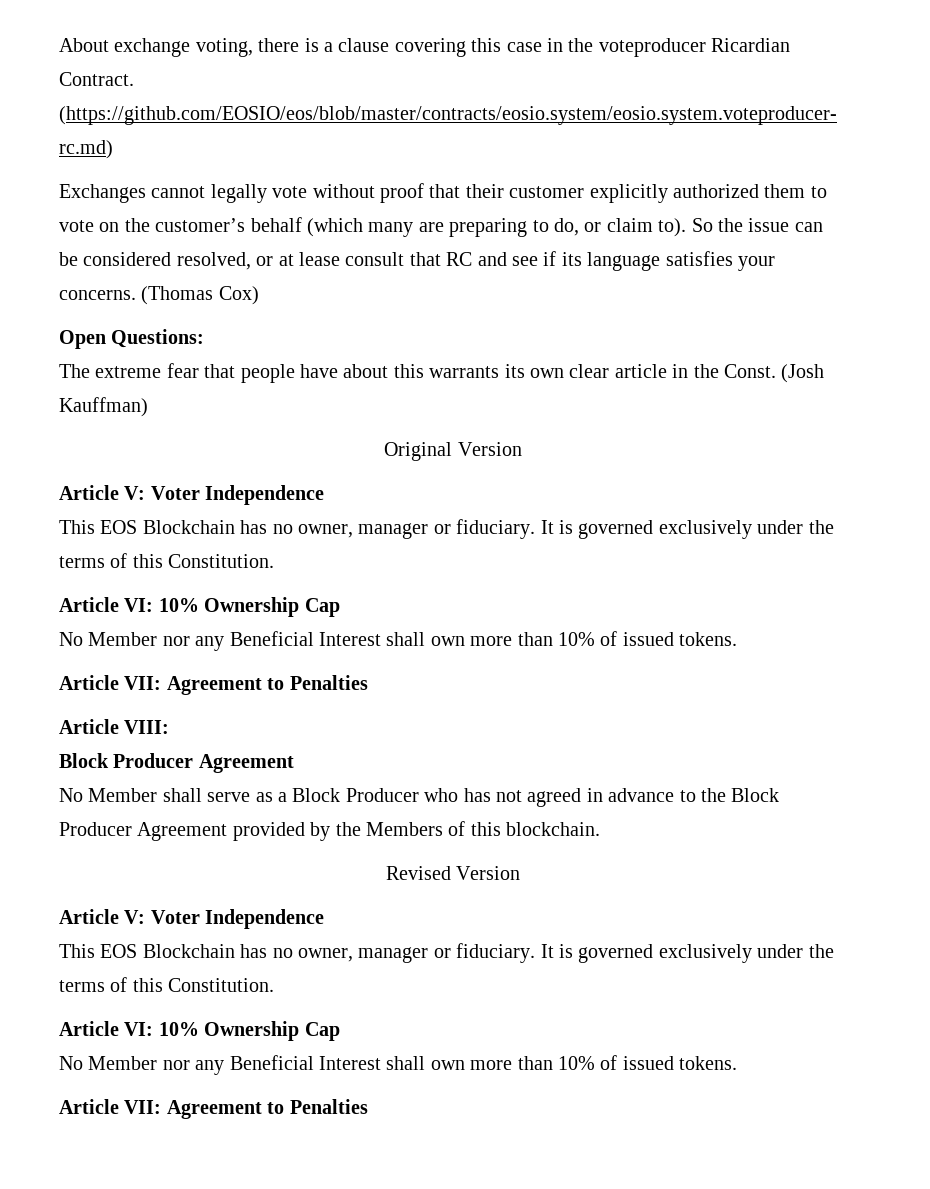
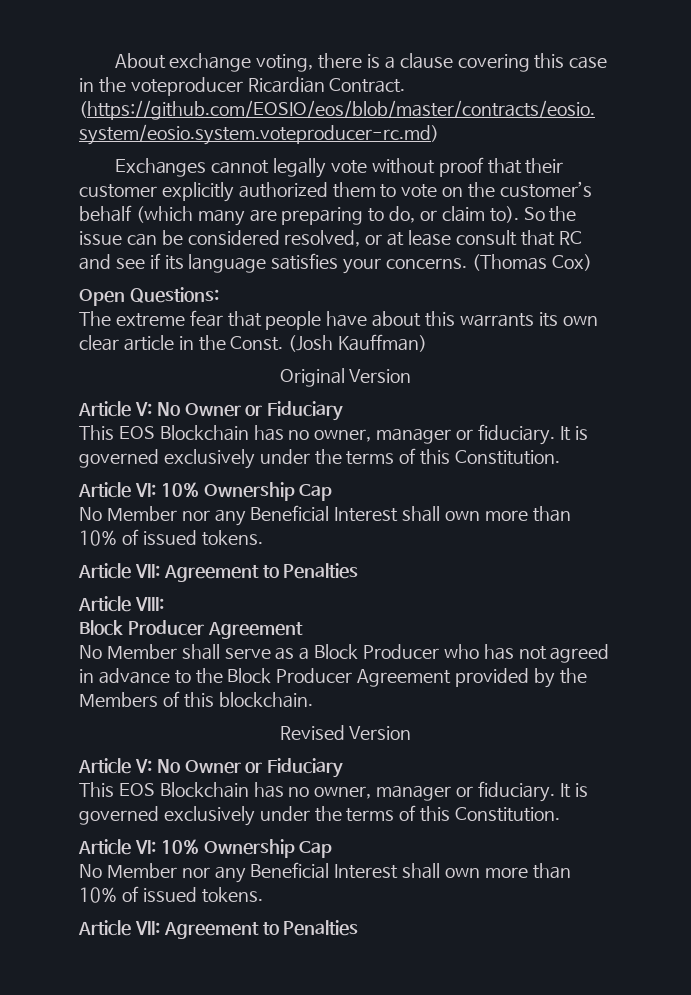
[150,485,325,505] Voter Independence -> [156,401,344,421] No Owner or Fiduciary
[150,909,325,929] Voter Independence -> [156,758,344,778] No Owner or Fiduciary

